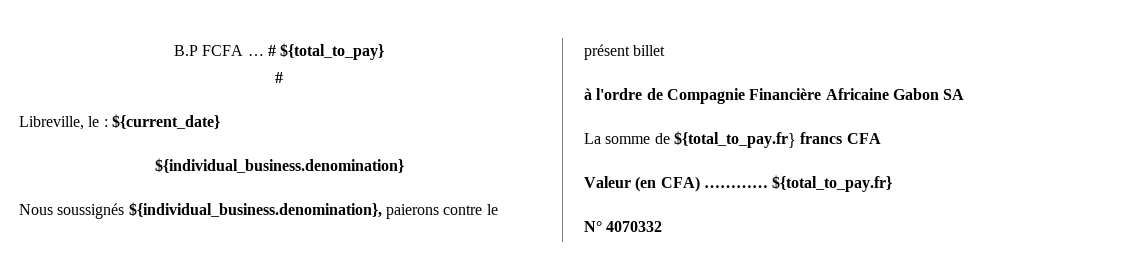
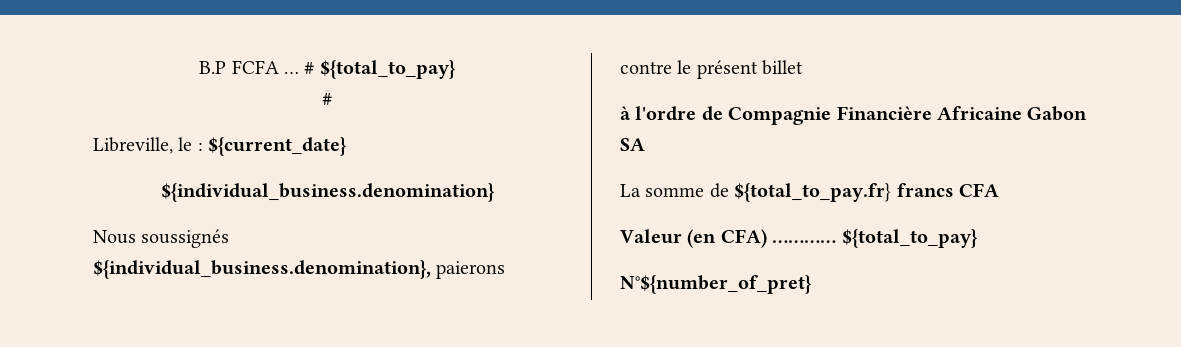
[772,175,893,192] [584,221,663,232] ${total_to_pay.fr} // N° 4070332 -> [841,229,978,248] [620,275,812,294] ${total_to_pay} // N°${number_of_pret}

